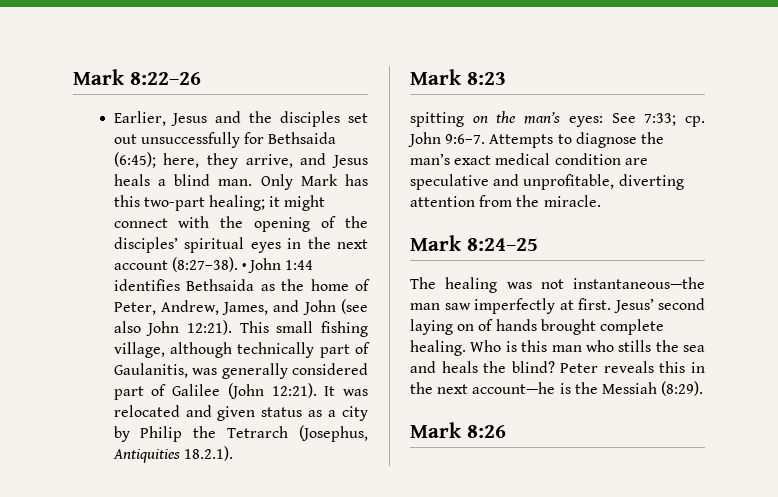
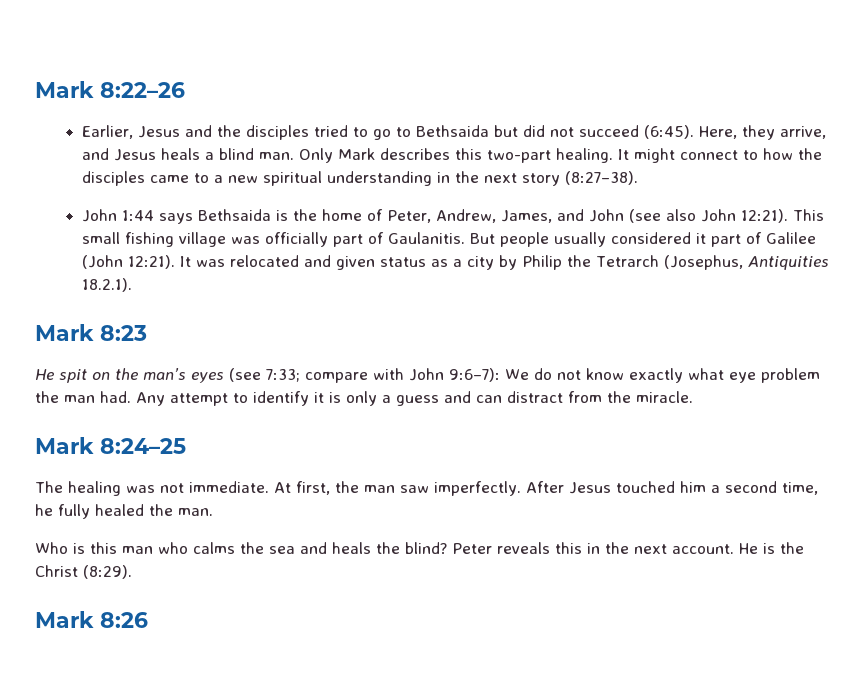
[348,113,368,123] [113,132,337,148] [113,152,200,168] set out unsuccessfully for Bethsaida (6:45); here, -> [314,125,738,140] tried to go to Bethsaida but did not succeed (6:45). Here,
[345,174,368,186] has -> [380,148,451,160] describes
[208,195,326,211] [113,216,368,232] [113,237,368,253] [113,260,168,270] healing; it might connect with the opening of the disciples’ spiritual eyes in the next account -> [556,148,823,163] [82,171,561,186] healing. It might connect to how the disciples came to a new spiritual understanding in the next story
[241,263,246,270] • -> (639, 178) //
[113,279,275,291] identifies Bethsaida as -> [159,209,289,224] says Bethsaida is
[113,342,370,358] [113,363,368,379] village, although technically part of Gaulanitis, was generally considered -> [179,232,707,247] village was officially part of Gaulanitis. But people usually considered it
[410,112,464,127] spitting -> [35,369,87,383] He spit
[568,113,705,127] [408,132,664,148] [410,153,648,165] [410,174,684,190] [410,196,475,207] eyes: See 7:33; cp. John 9:6–7. Attempts to diagnose the man’s exact medical condition are speculative and unprofitable, diverting attention -> [191,368,820,383] [35,391,563,406] eyes (see 7:33; compare with John 9:6–7): We do not know exactly what eye problem the man had. Any attempt to identify it is only a guess and can distract
[573,277,705,289] [410,298,705,314] [410,319,664,335] [410,340,466,356] instantaneous—the man saw imperfectly at first. Jesus’ second laying on of hands brought complete healing. -> [189,481,818,496] [35,504,213,519] immediate. At first, the man saw imperfectly. After Jesus touched him a second time, he fully healed the man. //
[618,340,652,352] stills -> [193,542,235,554] calms
[472,382,657,394] account—he is the Messiah -> [672,542,804,554] [35,565,78,577] account. He is the Christ

